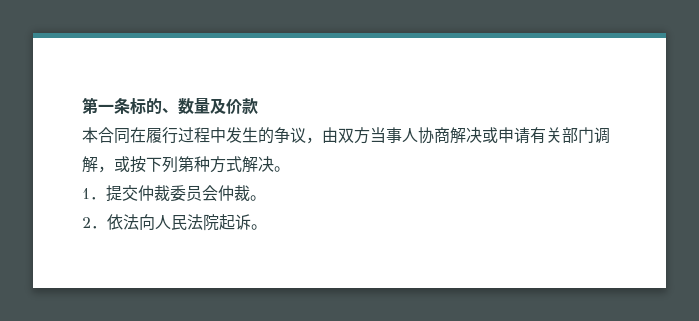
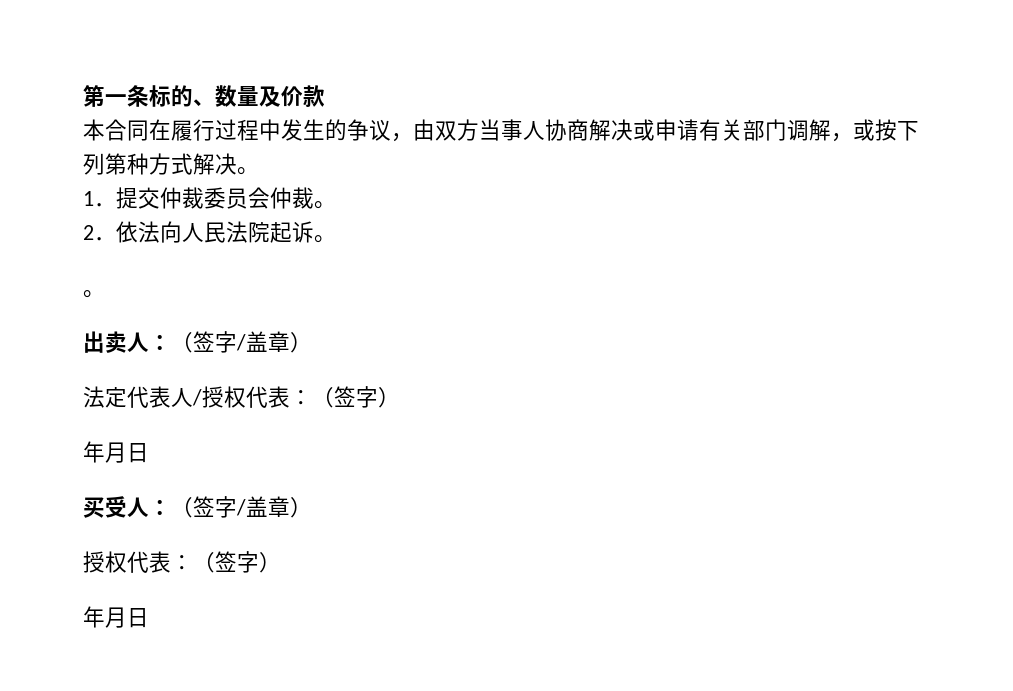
(267, 227) none -> [83,290,105,298] [83,331,312,353] [83,386,400,408] [83,441,149,463] [83,496,312,518] [83,551,281,573] [83,606,149,628] // 。 // 出卖人：（签字/盖章） // 法定代表人/授权代表：（签字） // 年月日 // 买受人：（签字/盖章） // 授权代表：（签字） // 年月日

